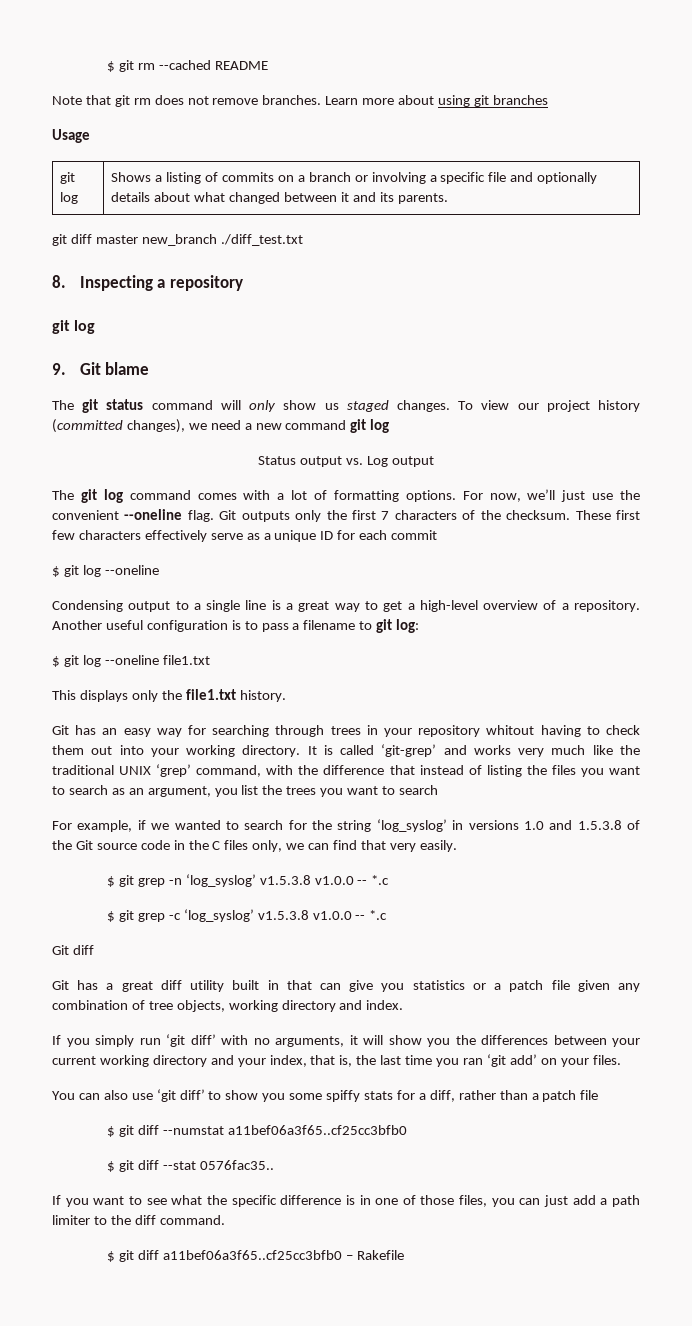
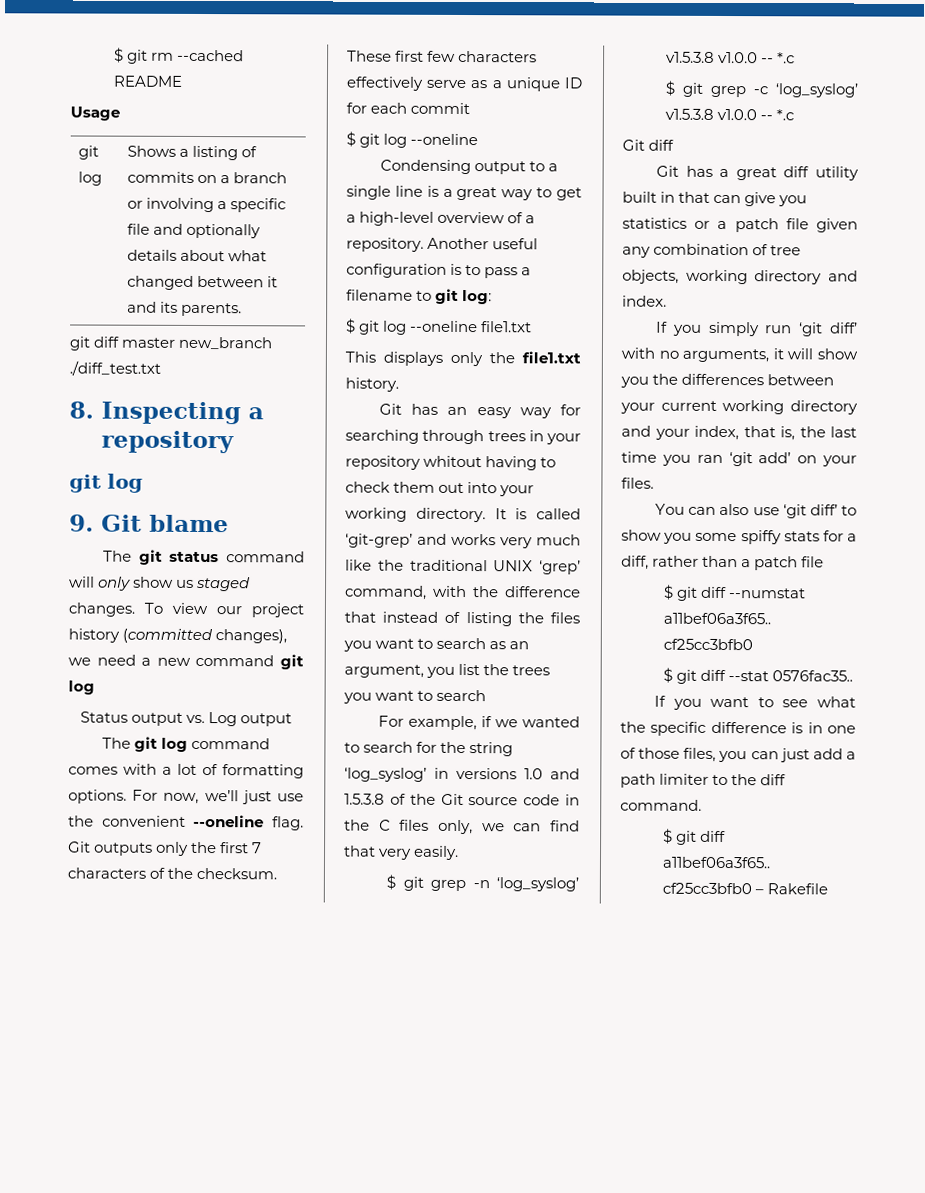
[52,95,548,107] // Note that git rm does not remove branches. Learn more about using git branches -> (183, 81) none

